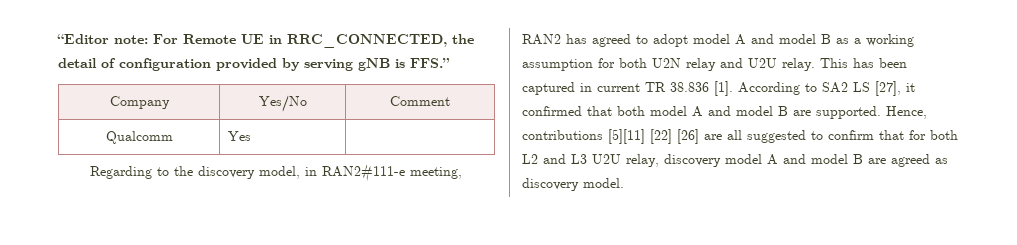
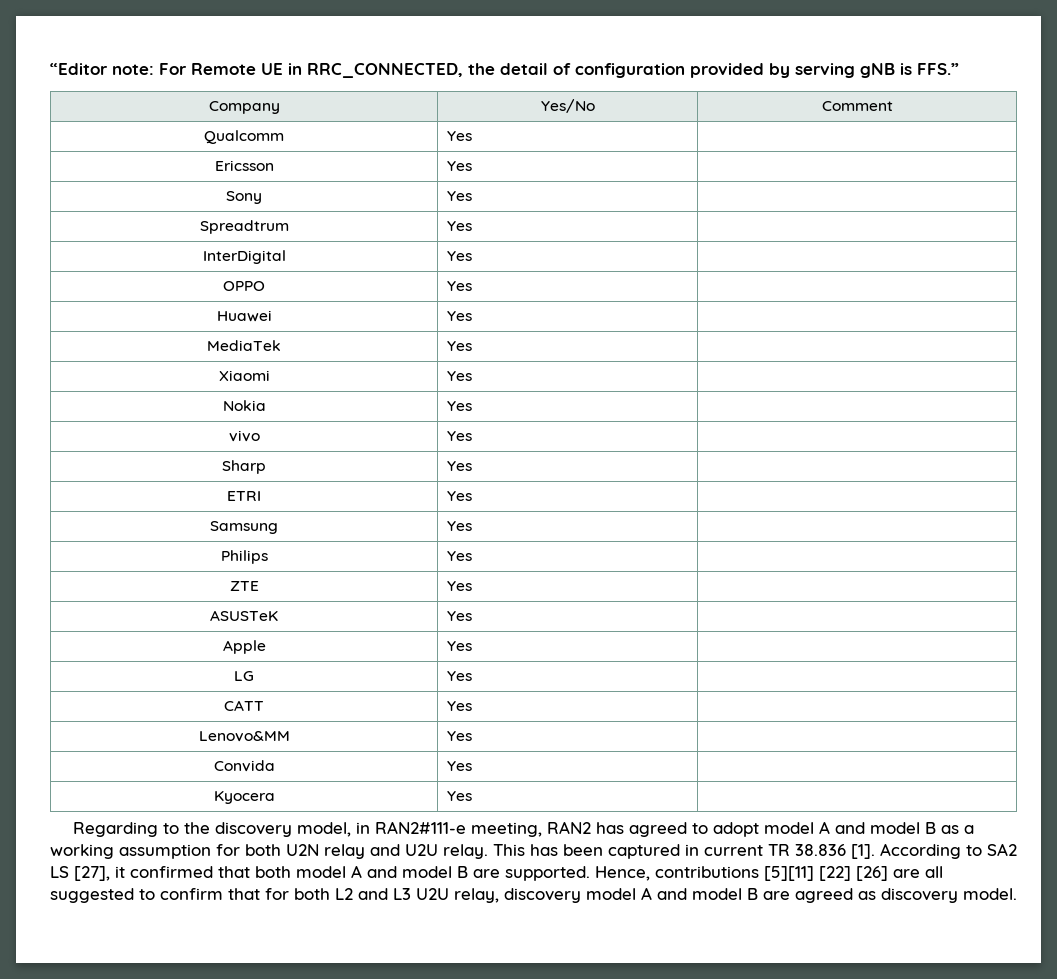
(252, 136) none -> [214,160,274,171] [447,161,473,171] [226,191,262,204] [447,191,473,201] [199,220,289,234] [447,221,473,231] [202,250,286,264] [447,251,473,261] [223,281,265,291] [447,281,473,291] [216,310,272,322] [447,311,473,321] [207,340,281,351] [447,341,473,351] [218,370,270,381] [447,371,473,381] [222,400,266,411] [447,401,473,411] [228,430,260,442] [447,431,473,441] [222,460,266,474] [447,461,473,471] [227,491,261,501] [447,491,473,501] [210,521,278,534] [447,521,473,531] [220,550,268,564] [447,551,473,561] [229,581,259,591] [447,581,473,591] [210,610,278,621] [447,611,473,621] [222,640,266,654] [447,641,473,651] [234,671,254,681] [447,671,473,681] [224,700,264,711] [447,701,473,711] [198,731,290,742] [447,731,473,741] [213,760,275,772] [447,761,473,771] [213,791,275,804] [447,791,473,801] // Ericsson | Yes | // Sony | Yes | // Spreadtrum | Yes | // InterDigital | Yes | // OPPO | Yes | // Huawei | Yes | // MediaTek | Yes | // Xiaomi | Yes | // Nokia | Yes | // vivo | Yes | // Sharp | Yes | // ETRI | Yes | // Samsung | Yes | // Philips | Yes | // ZTE | Yes | // ASUSTeK | Yes | // Apple | Yes | // LG | Yes | // CATT | Yes | // Lenovo&MM | Yes | // Convida | Yes | // Kyocera | Yes |

